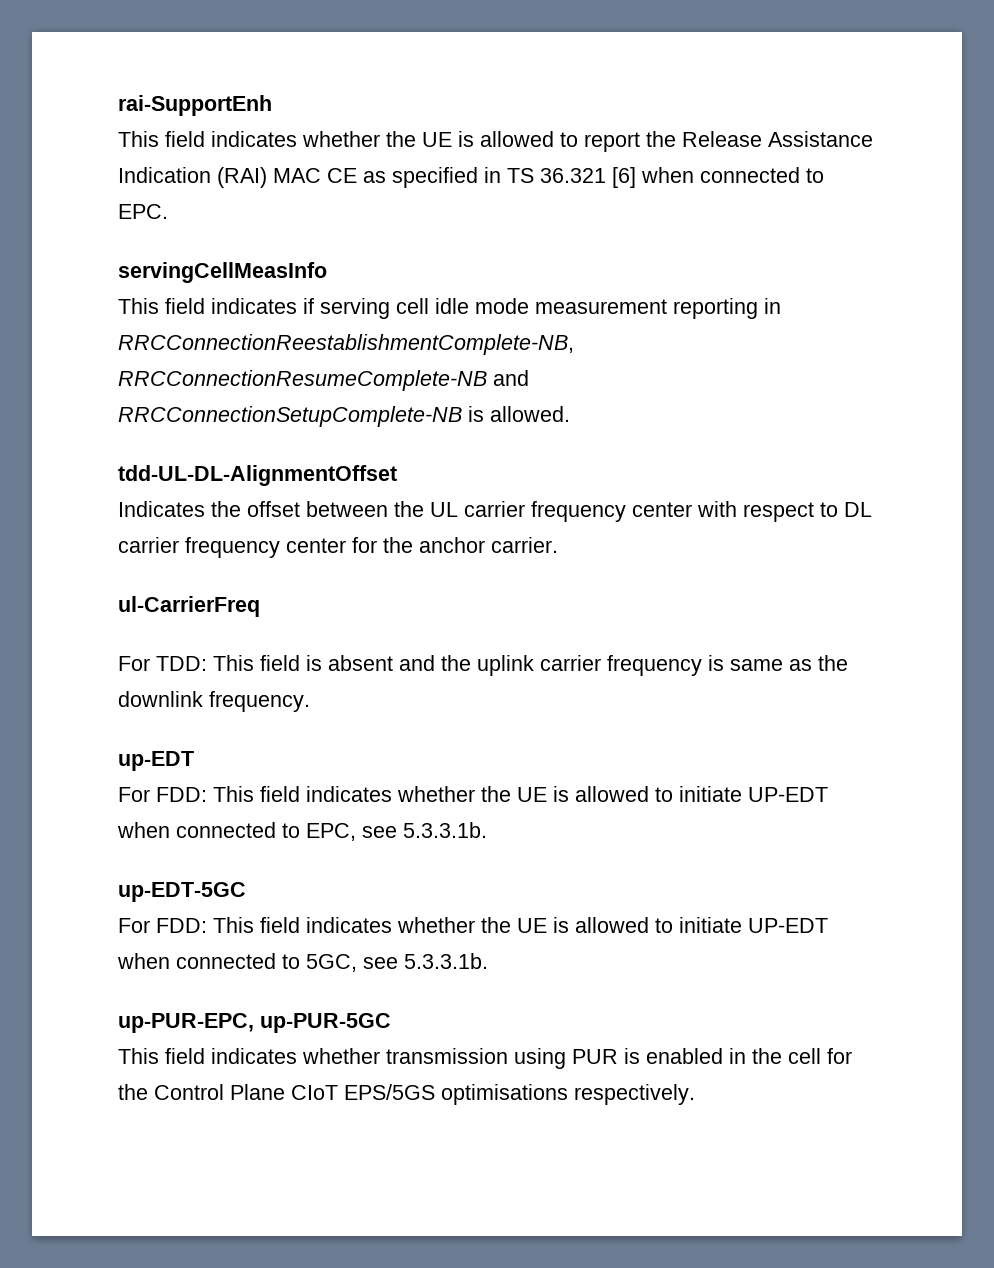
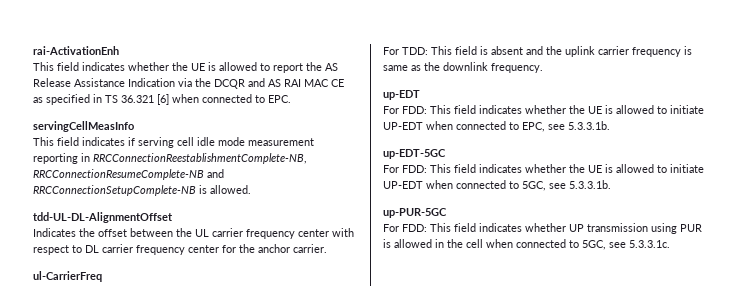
[118,95,272,116] rai-SupportEnh -> [33,46,119,55] rai-ActivationEnh
(676, 139) none -> [325,63,338,71] AS
[217,167,267,188] (RAI) -> [178,78,301,89] via the DCQR and AS RAI
[118,1013,254,1033] up-PUR-EPC, -> (611, 184) none
[118,1048,380,1064] This field indicates whether -> [383,223,584,232] For FDD: This field indicates whether UP
[646,1048,723,1064] enabled -> [394,239,432,248] allowed
[827,1048,852,1064] [118,1084,695,1105] for the Control Plane CIoT EPS/5GS optimisations respectively. -> [486,239,670,250] when connected to 5GC, see 5.3.3.1c.

